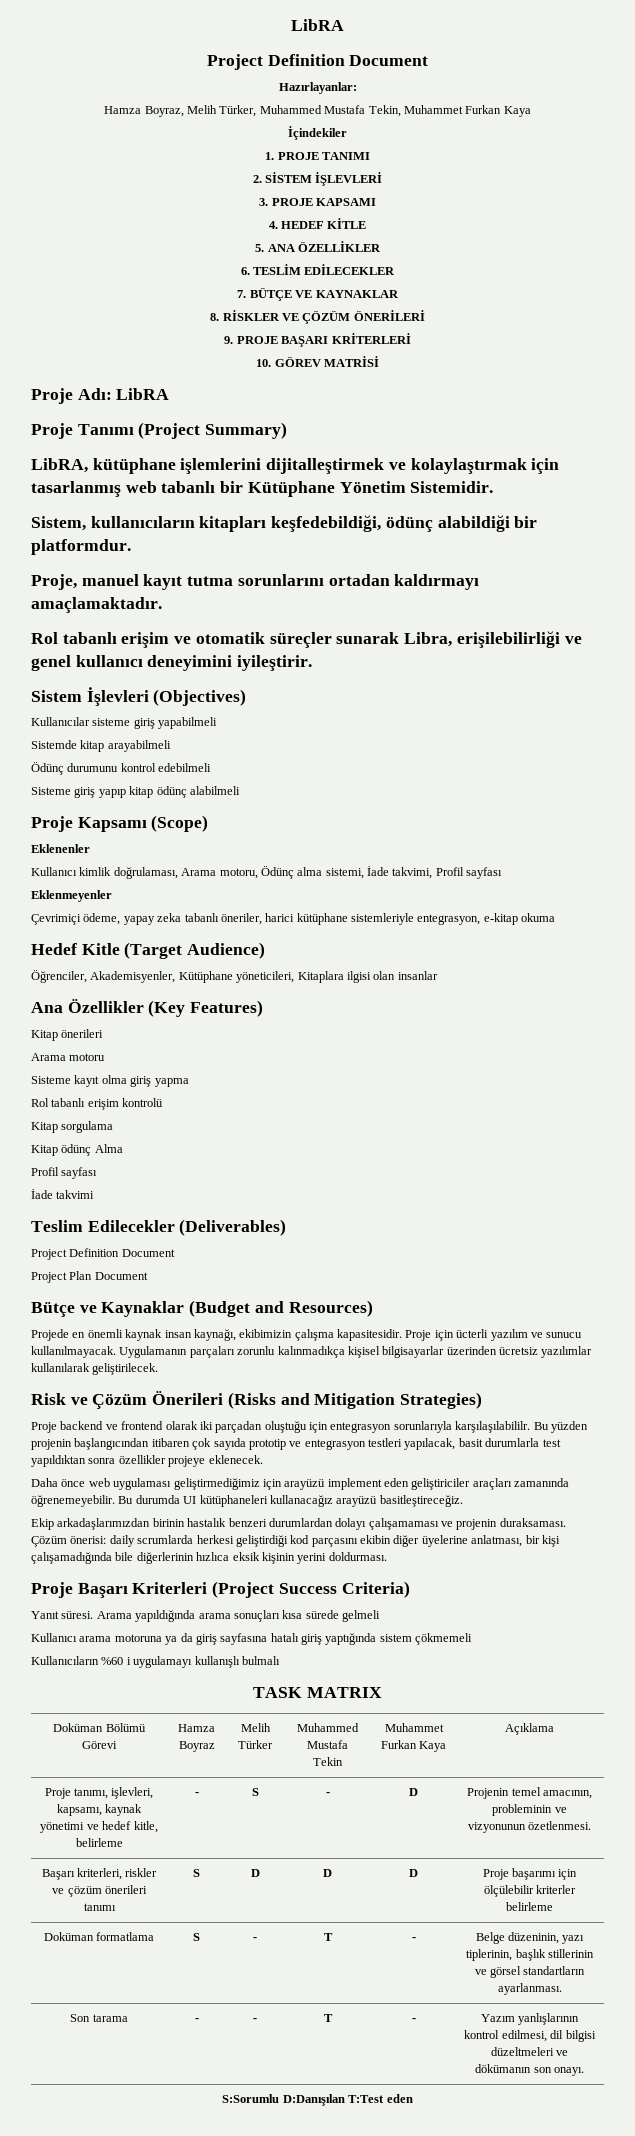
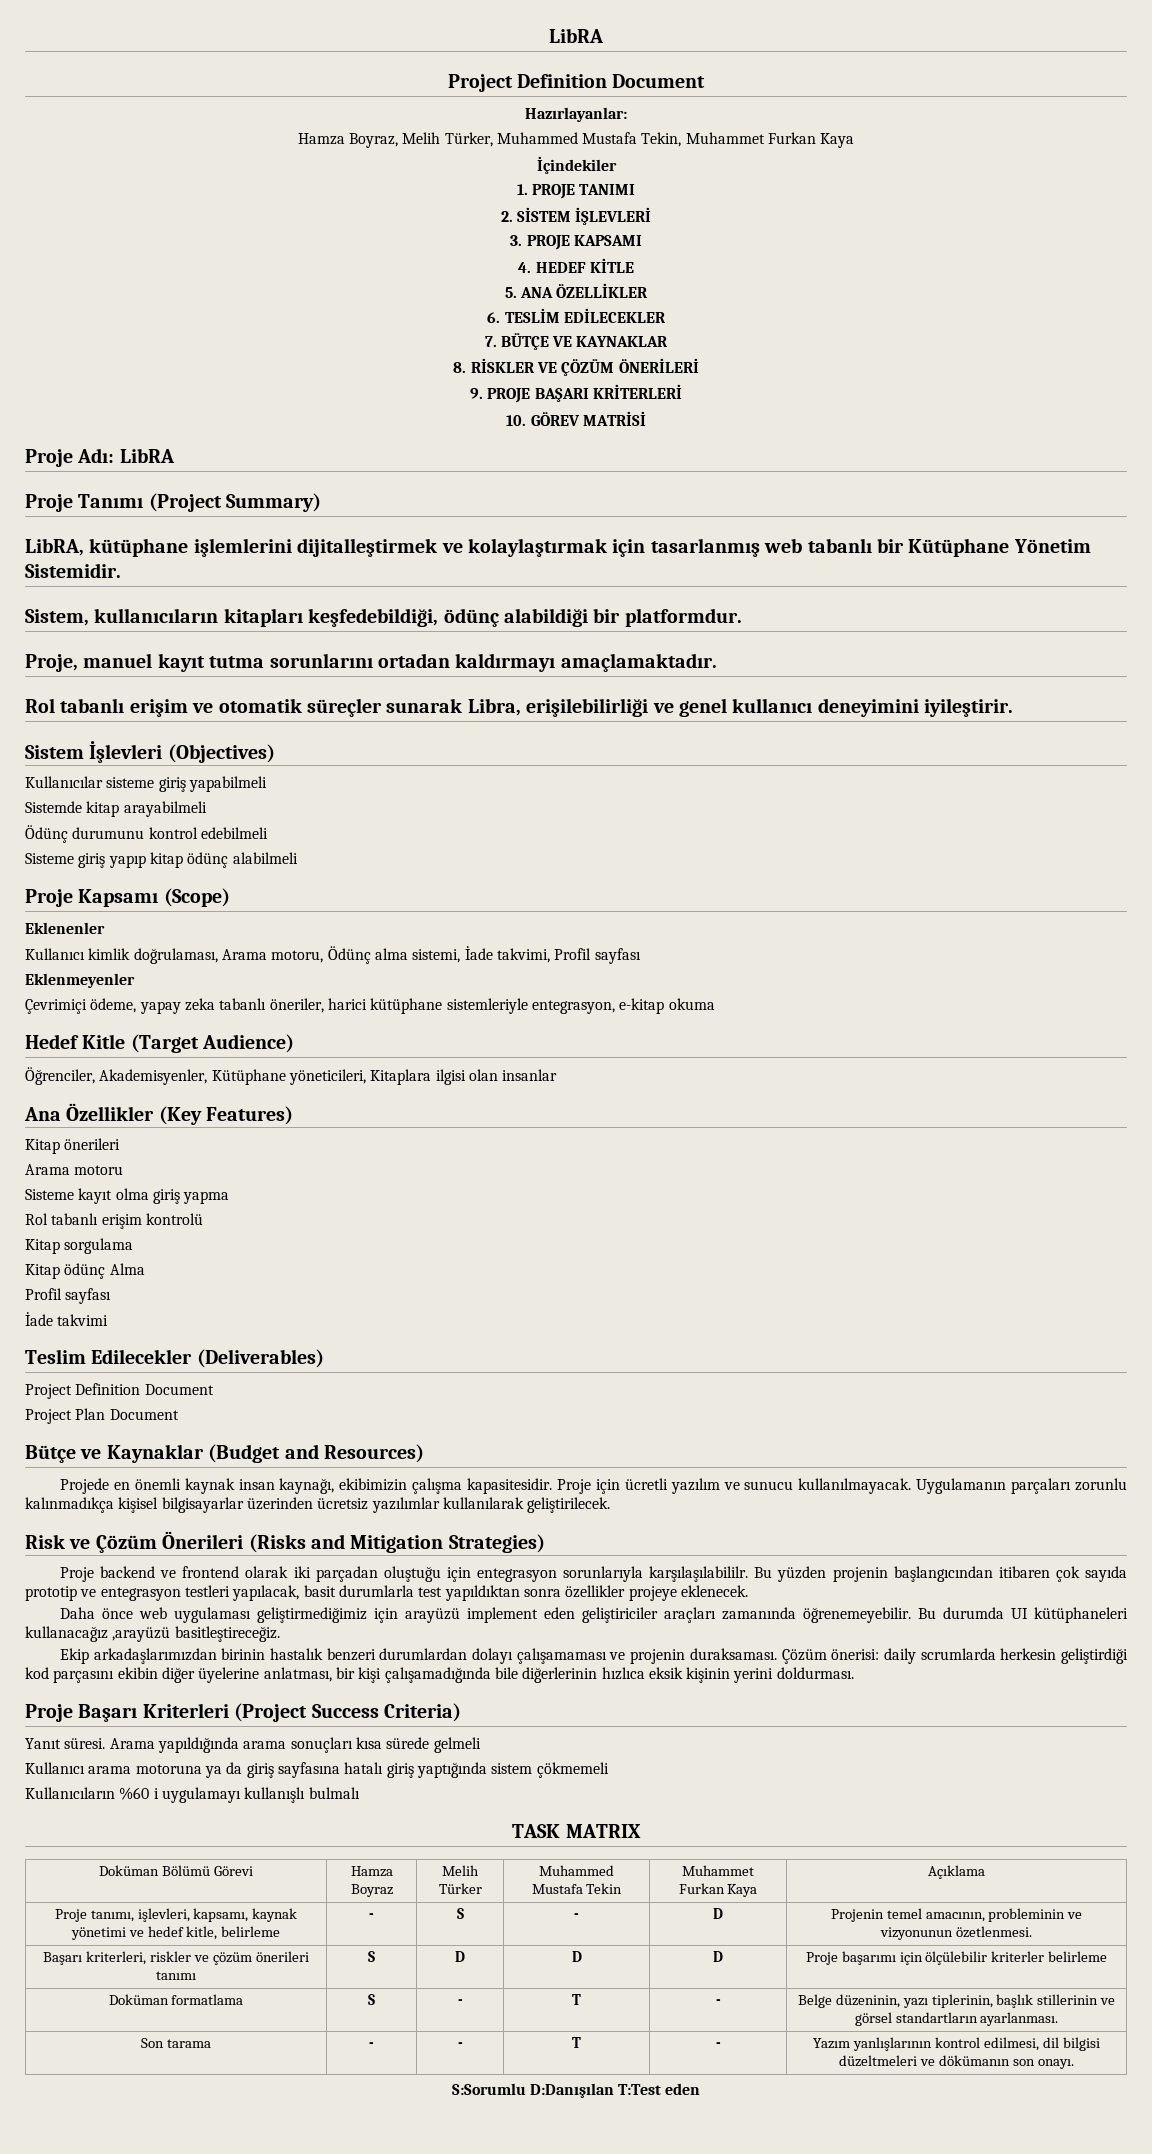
[456,1329,489,1338] ücterli -> [624,1478,668,1490] ücretli
[336,1496,378,1507] arayüzü -> [112,1627,171,1642] ,arayüzü
[196,1535,234,1544] herkesi -> [1000,1648,1057,1660] herkesin

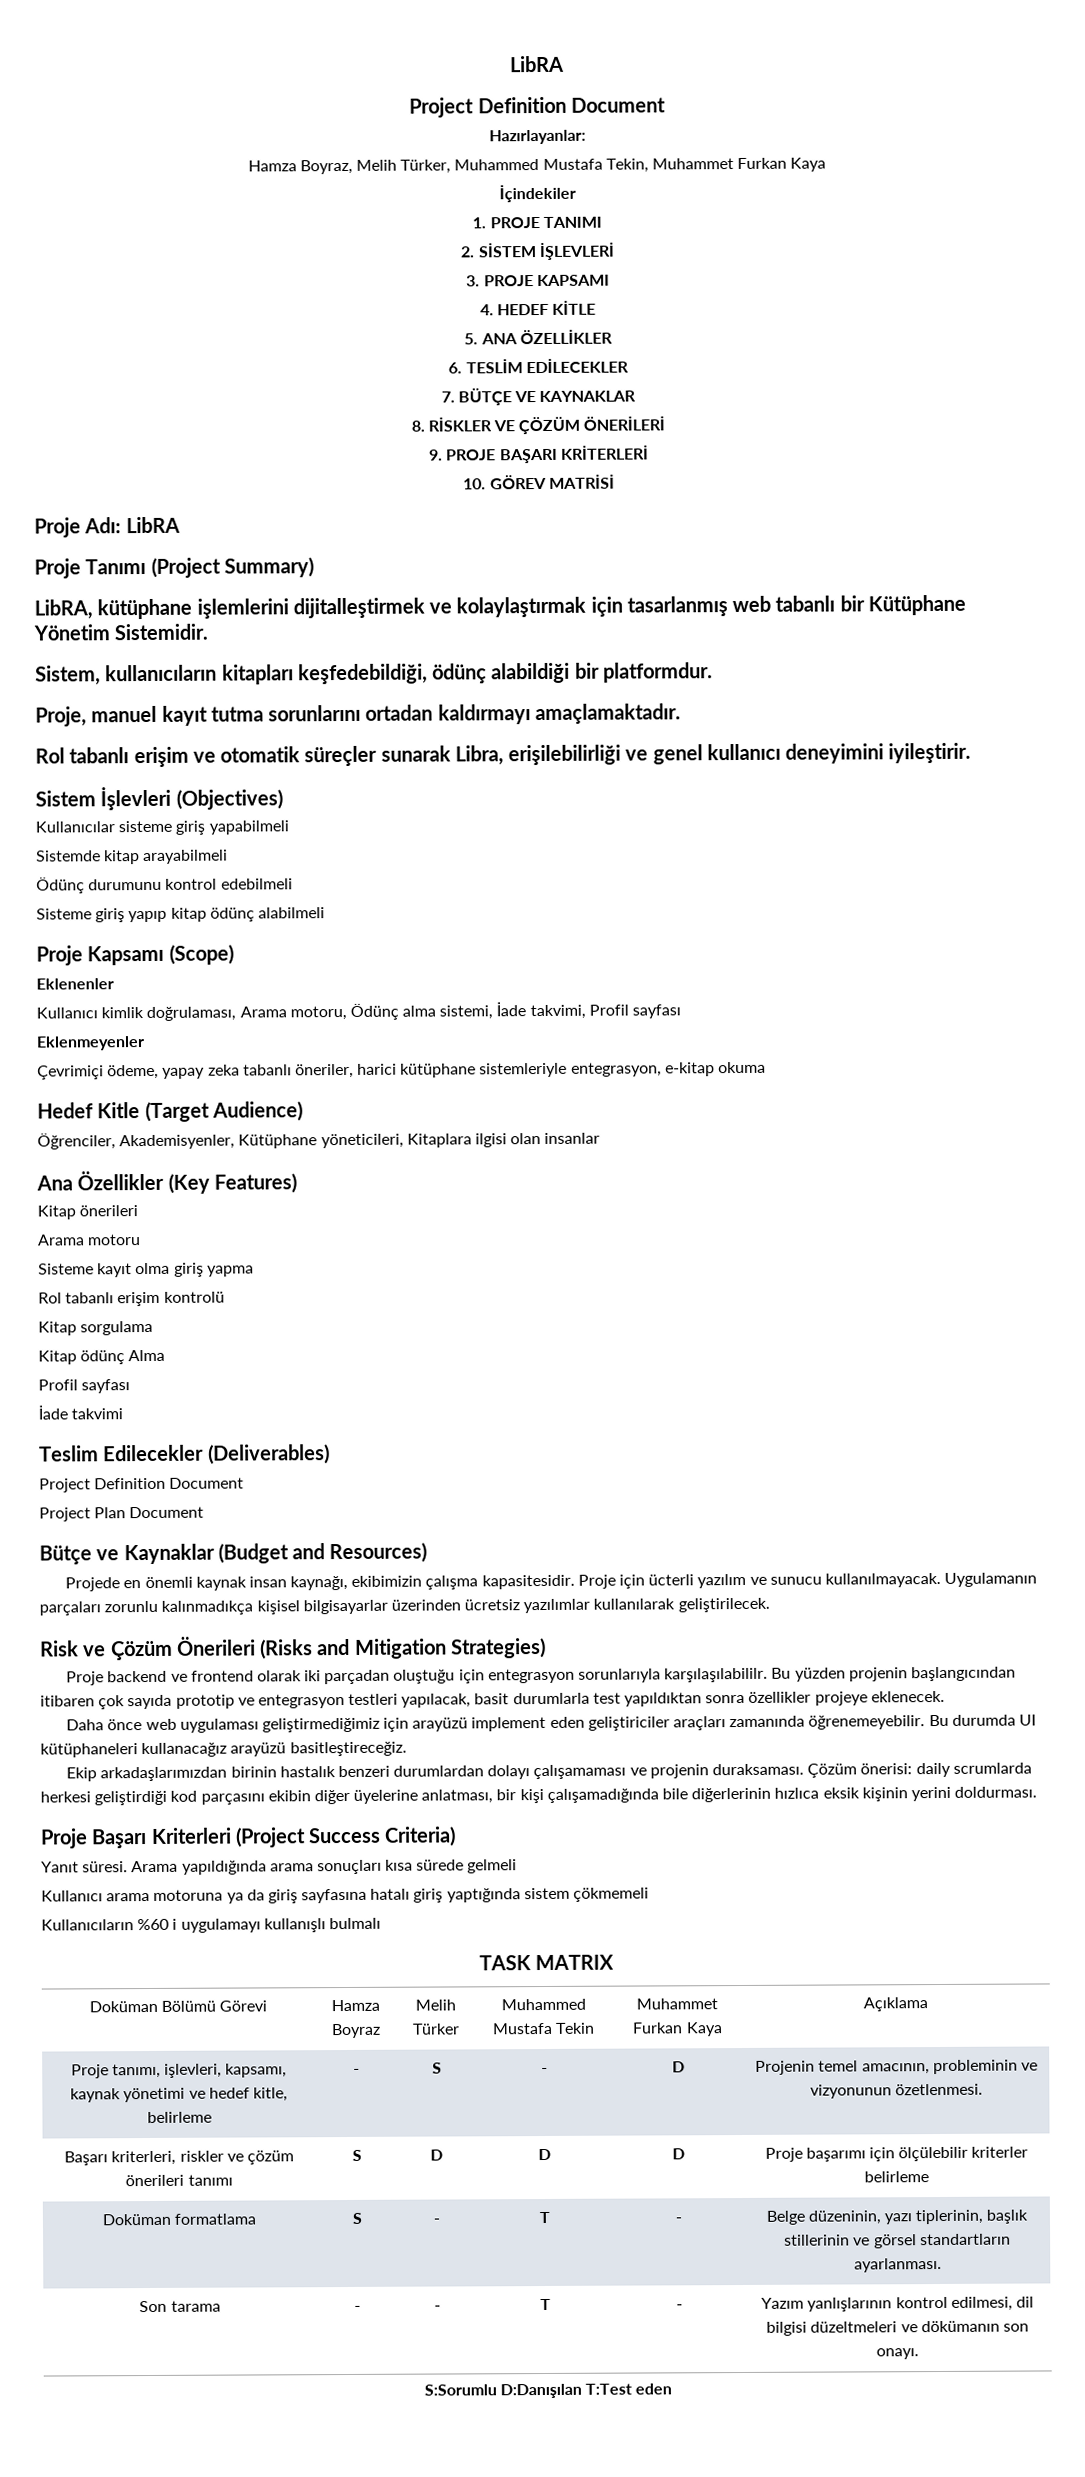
[624,1478,668,1490] ücretli -> [648,1574,695,1586] ücterli
[112,1627,171,1642] ,arayüzü -> [230,1742,287,1757] arayüzü
[1000,1648,1057,1660] herkesin -> [40,1791,91,1803] herkesi

